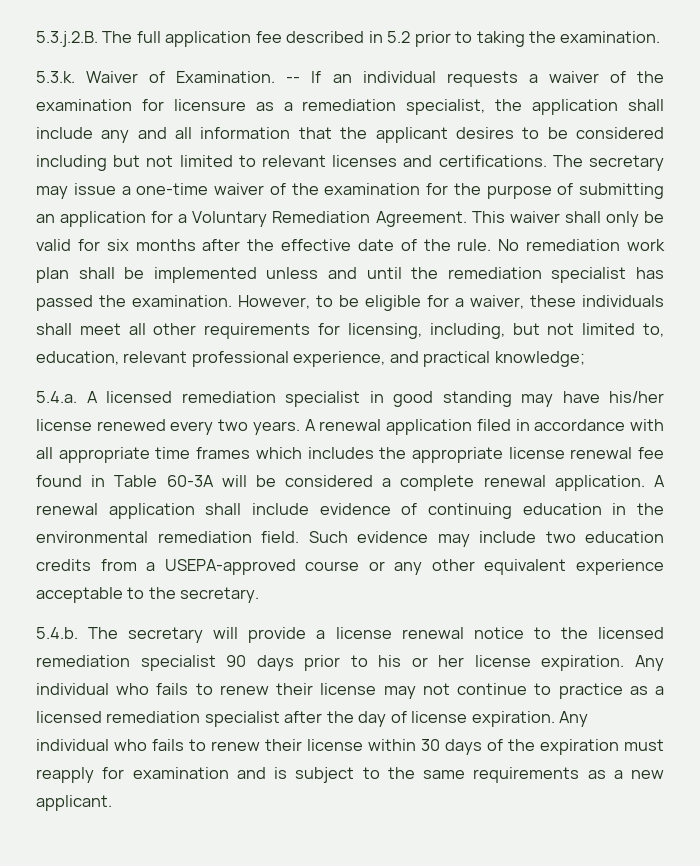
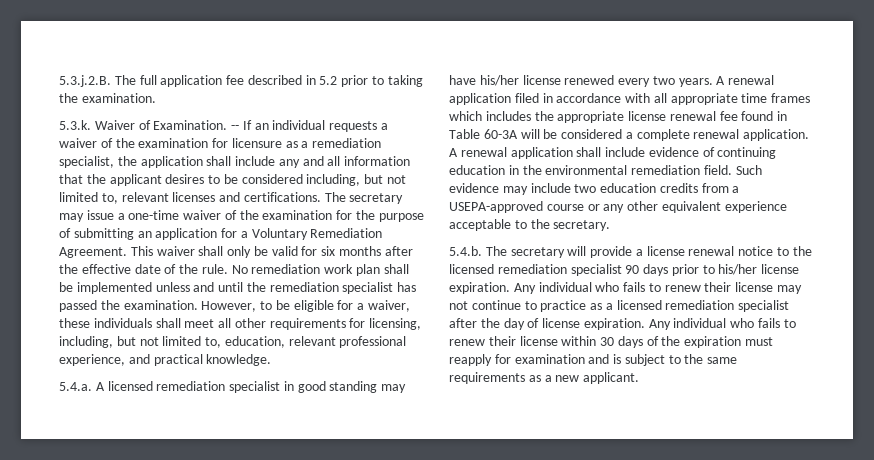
[36,155,256,171] including but not limited to -> [306,174,407,186] [59,192,118,204] including, but not limited to,
[494,351,585,367] knowledge; -> [206,354,272,366] knowledge.
[378,655,465,667] his or her -> [718,264,758,275] his/her

